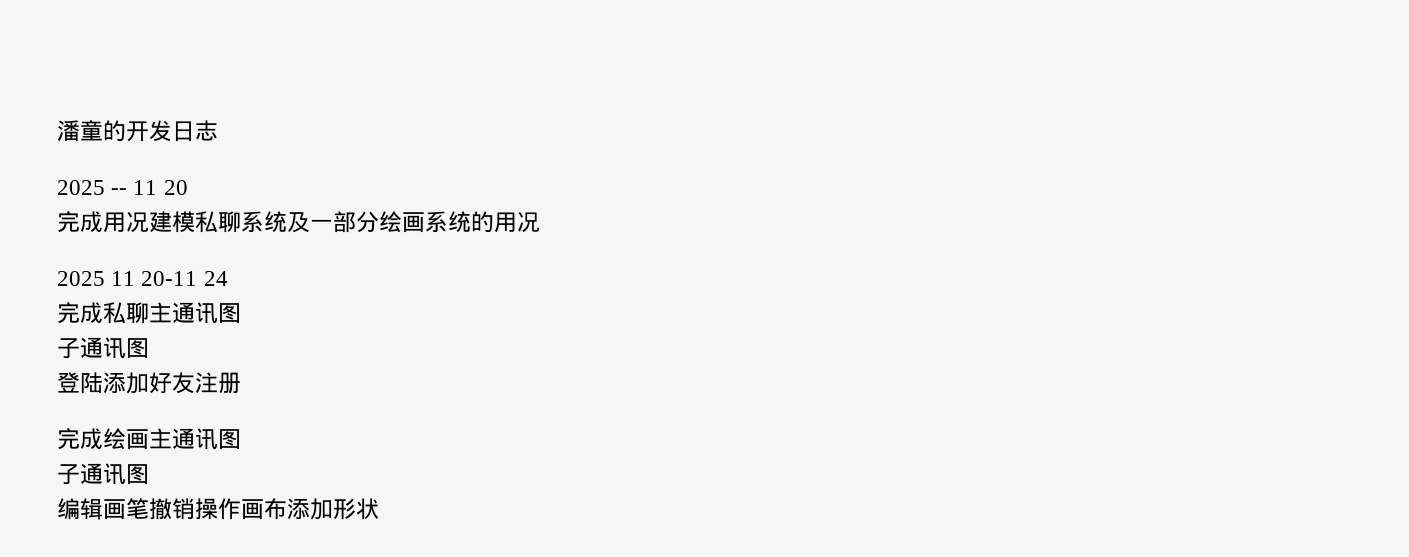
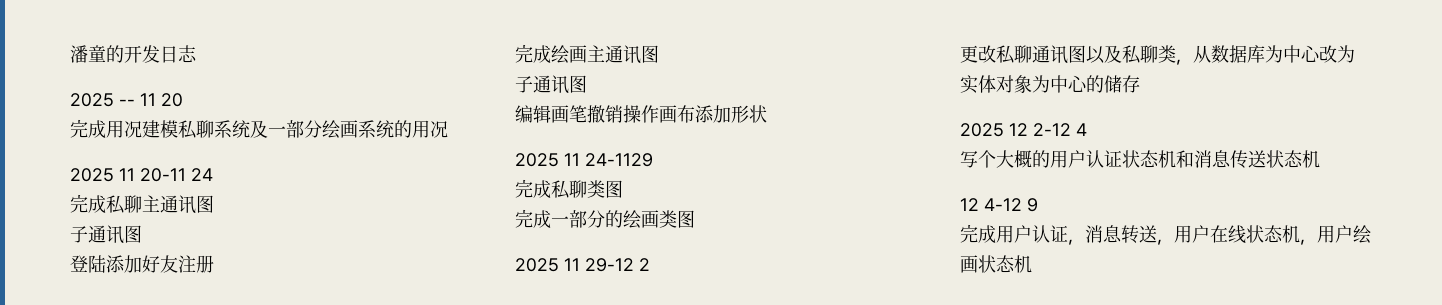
(379, 509) none -> [515,153,653,167] [515,179,623,199] [515,209,695,229] [515,258,650,272] [960,45,1355,65] [960,75,1140,94] [960,123,1087,137] [960,150,1320,169] [960,198,1038,212] [960,224,1371,245] [960,255,1032,273] // 2025 11 24-1129 // 完成私聊类图 // 完成一部分的绘画类图 // 2025 11 29-12 2 // 更改私聊通讯图以及私聊类，从数据库为中心改为实体对象为中心的储存 // 2025 12 2-12 4 // 写个大概的用户认证状态机和消息传送状态机 // 12 4-12 9 // 完成用户认证，消息转送，用户在线状态机，用户绘画状态机

